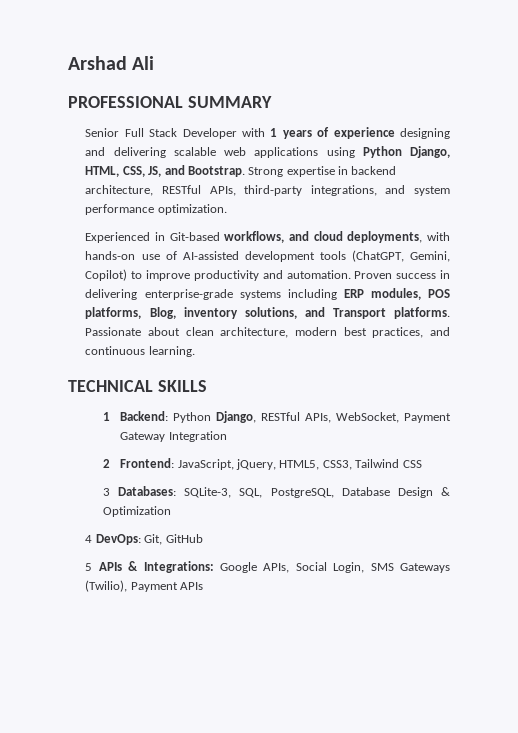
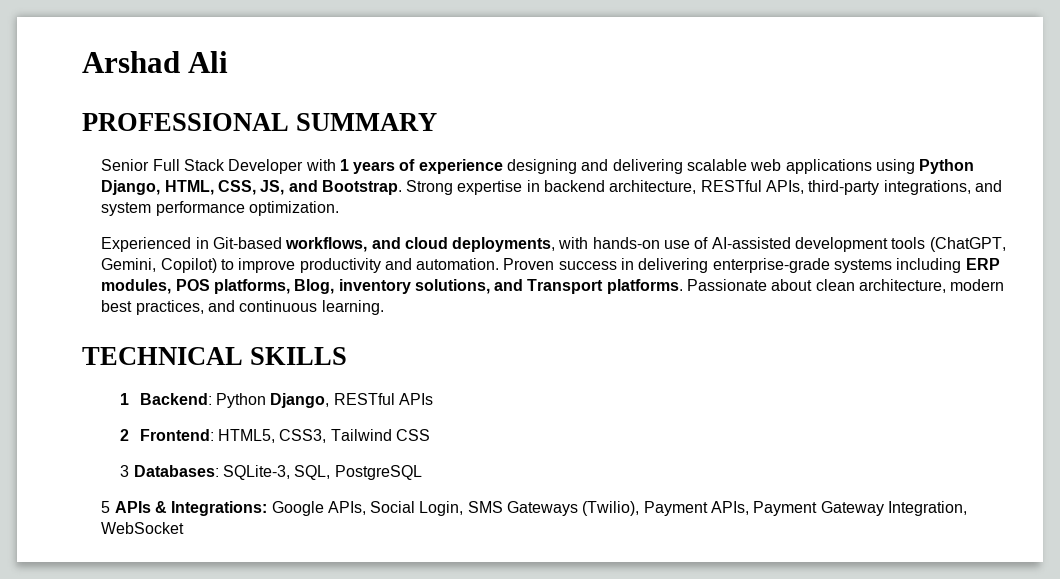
[305,412,451,423] [120,431,227,442] APIs, WebSocket, Payment Gateway Integration -> [399,393,434,405] APIs
[177,459,277,470] JavaScript, jQuery, -> (214, 435) none
[270,487,451,498] [102,506,171,517] [85,534,203,545] PostgreSQL, Database Design & Optimization // 4 DevOps: Git, GitHub -> [334,465,422,480] PostgreSQL
[180,582,204,590] APIs -> [711,501,968,516] [101,522,185,534] APIs, Payment Gateway Integration, WebSocket

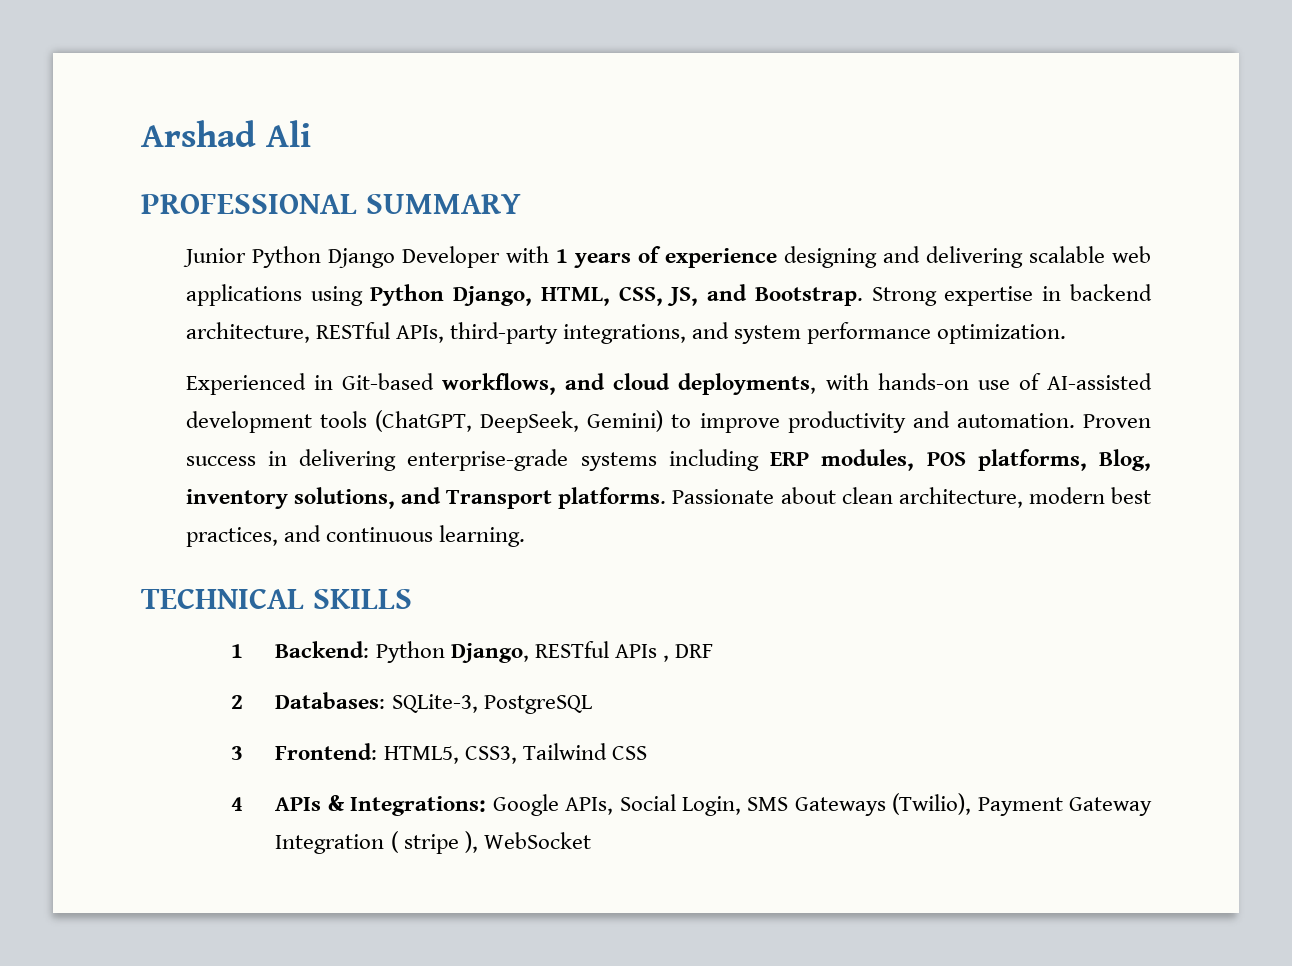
[101,159,225,171] Senior Full Stack -> [182,246,395,268] Junior Python Django
[101,258,217,273] Gemini, Copilot) -> [480,410,664,433] DeepSeek, Gemini)
(434, 399) none -> [662,644,713,662] , DRF
(130, 435) none -> [275,692,592,714] [230,746,243,760] Databases: SQLite-3, PostgreSQL // 3
[120,465,422,480] [101,501,111,513] 3 Databases: SQLite-3, SQL, PostgreSQL // 5 -> [230,797,243,811] 4
[711,501,968,516] APIs, Payment Gateway Integration, -> [1069,797,1152,816] [275,831,478,854] Gateway Integration ( stripe ),

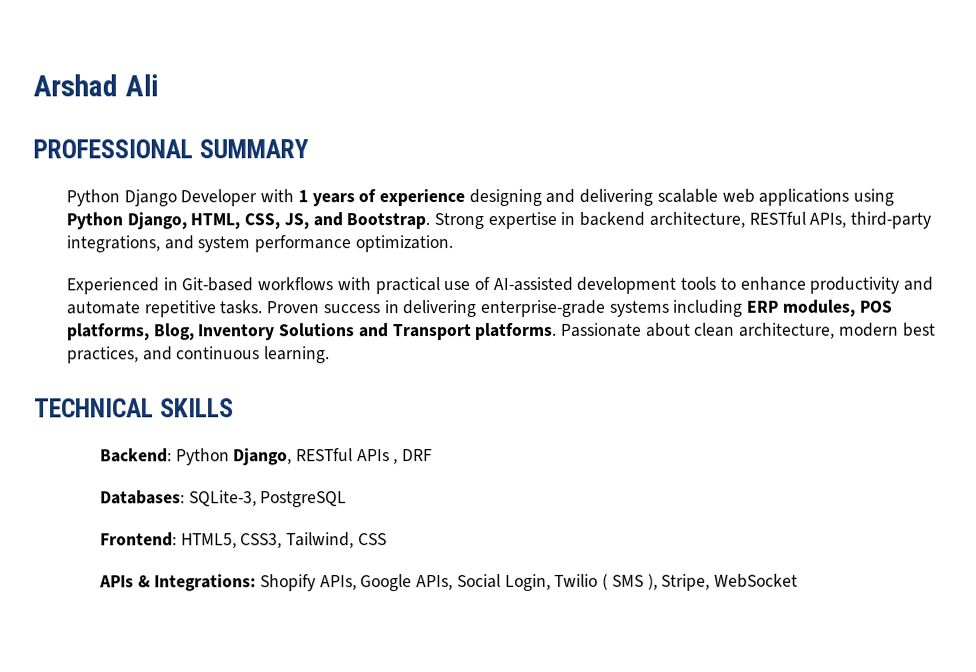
[182,248,246,267] Junior -> (309, 149) none
[442,373,969,395] workflows, and cloud deployments, with hands-on -> [257,277,440,295] workflows with practical
[375,410,1075,433] (ChatGPT, DeepSeek, Gemini) to improve productivity and automation. -> [719,276,934,294] [65,300,263,318] to enhance productivity and automate repetitive tasks.
[185,487,395,509] inventory solutions, -> [197,323,356,341] Inventory Solutions
[230,644,243,658] 1 -> (234, 408) none
[230,695,243,709] 2 -> (434, 455) none
[230,746,243,760] 3 -> (348, 499) none
[522,743,607,760] Tailwind -> [285,532,354,549] Tailwind,
[230,797,243,811] 4 -> (387, 539) none
(487, 806) none -> [259,574,357,592] Shopify APIs,
[747,793,1152,816] [275,831,478,854] SMS Gateways (Twilio), Payment Gateway Integration ( stripe ), -> [554,573,711,591] Twilio ( SMS ), Stripe,

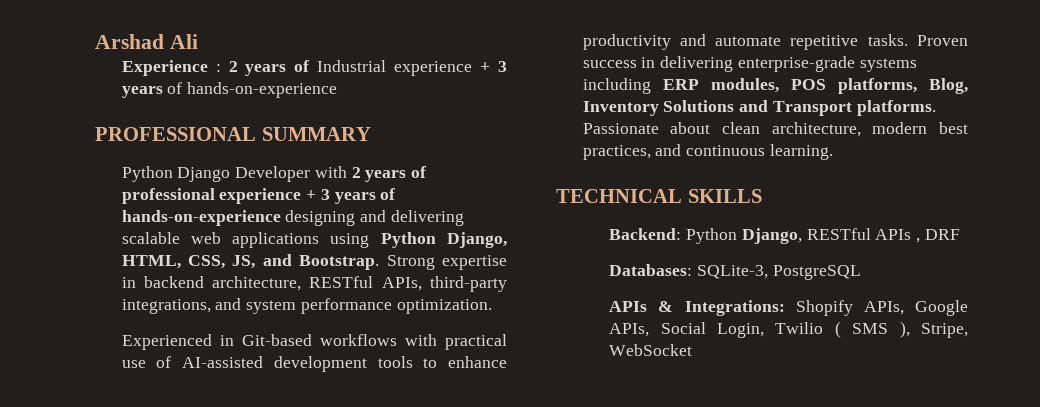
(159, 85) none -> [121,60,507,76] [121,82,338,98] // Experience : 2 years of Industrial experience + 3 years of hands-on-experience
[297,189,465,207] 1 years of experience -> [351,166,427,182] [121,188,396,204] [121,210,281,226] 2 years of professional experience + 3 years of hands-on-experience
[99,532,387,549] // Frontend: HTML5, CSS3, Tailwind, CSS -> (861, 272) none

